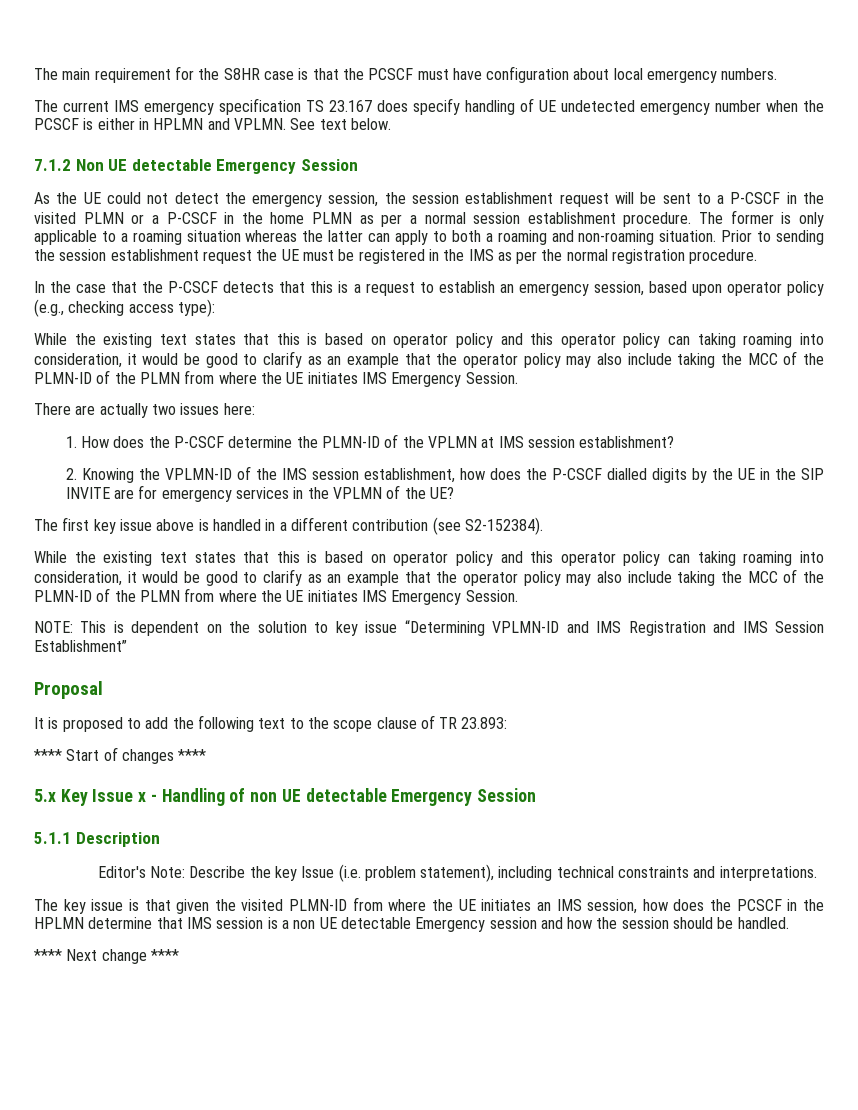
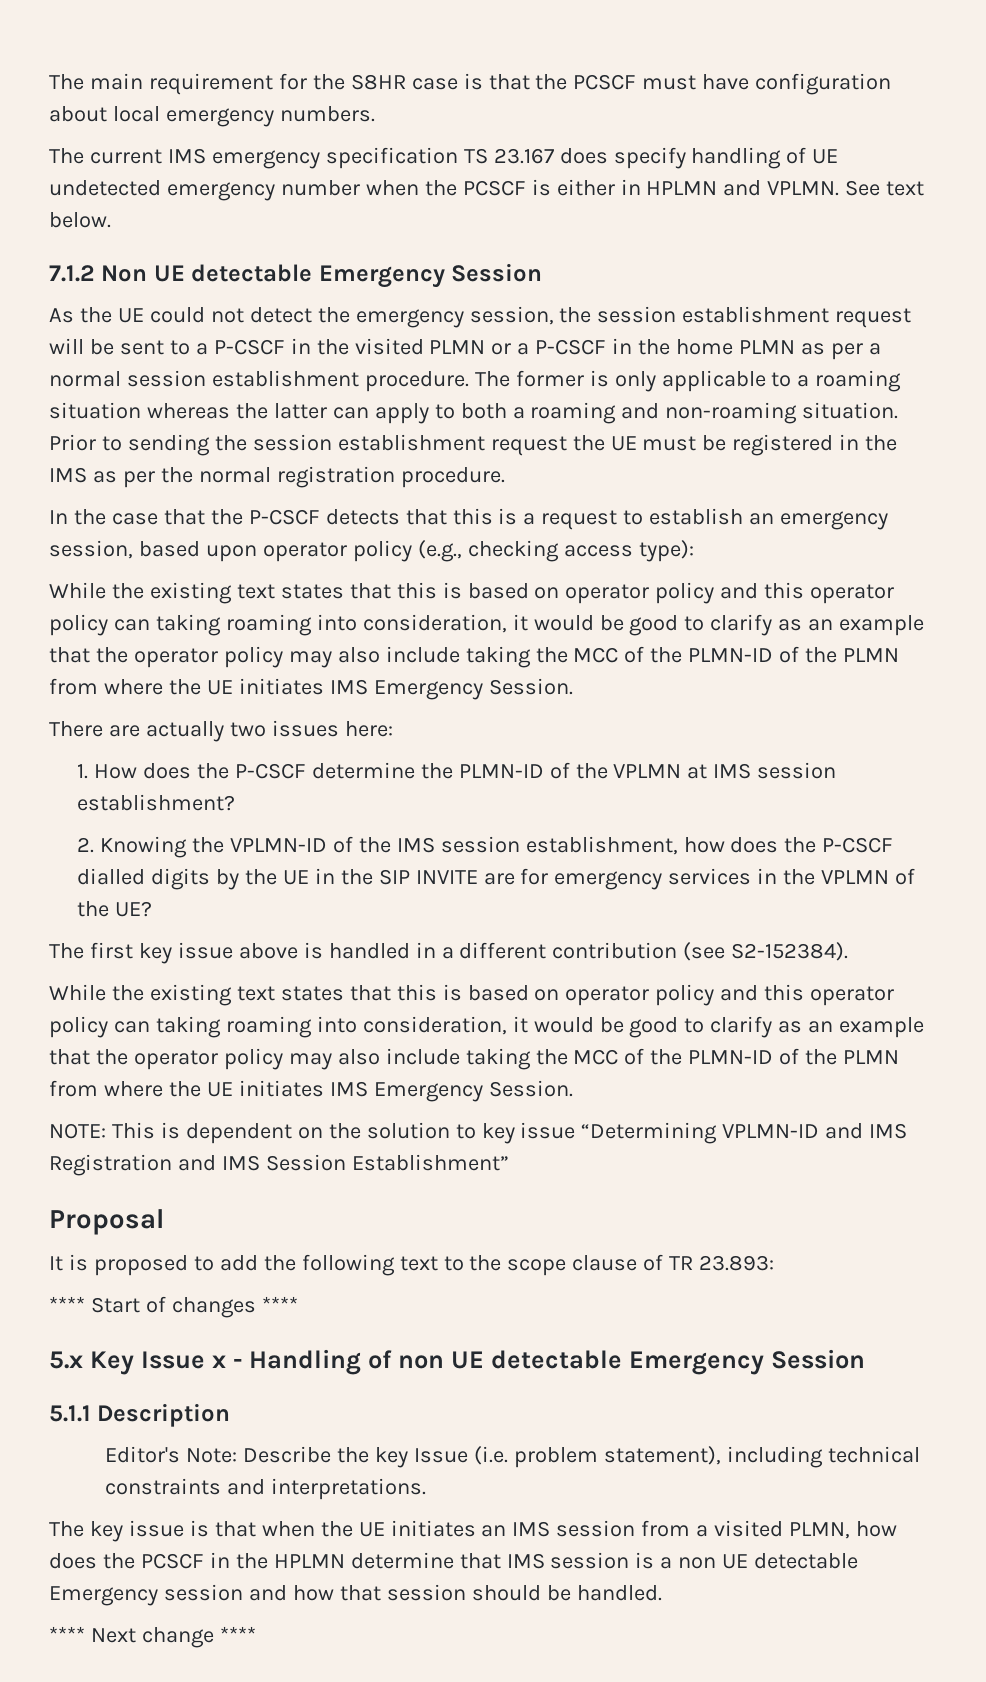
[176,897,427,914] given the visited PLMN-ID from where -> [261,1521,315,1537] when
[587,899,638,914] session, -> [556,1520,851,1539] session from a visited PLMN,
[596,917,618,929] the -> [339,1585,381,1601] that

